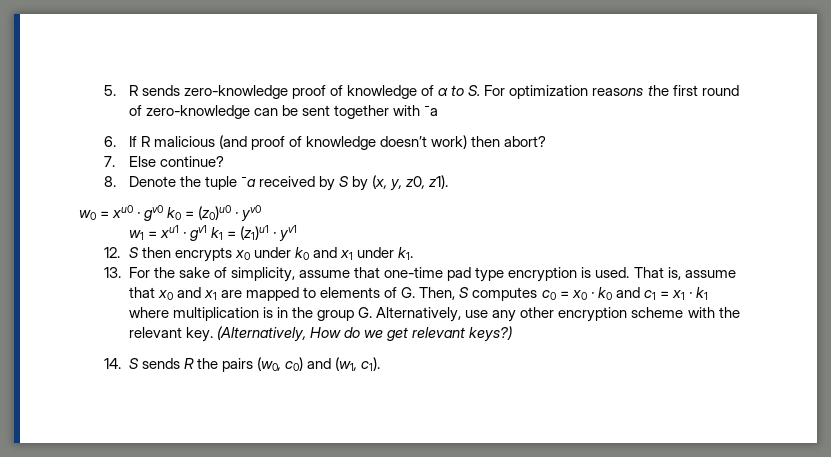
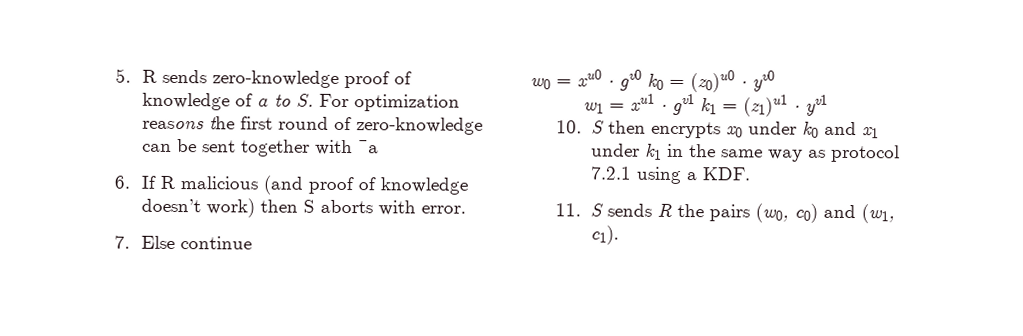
[504,136,547,147] [103,156,224,167] [103,175,449,191] abort? // 7. Else continue? // 8. Denote the tuple ¯a received by S by (x, y, z0, z1). -> [302,199,466,216] [114,235,252,250] S aborts with error. // 7. Else continue
[103,247,120,258] 12. -> [556,120,583,134] 10.
[398,247,414,260] [103,267,736,282] [128,287,709,301] [128,307,740,322] [128,326,513,342] [103,358,121,369] k1. // 13. For the sake of simplicity, assume that one-time pad type encryption is used. That is, assume that x0 and x1 are mapped to elements of G. Then, S computes c0 = x0 · k0 and c1 = x1 · k1 where multiplication is in the group G. Alternatively, use any other encryption scheme with the relevant key. (Alternatively, How do we get relevant keys?) // 14. -> [644,143,900,163] [589,166,751,185] [555,203,582,217] k1 in the same way as protocol 7.2.1 using a KDF. // 11.

